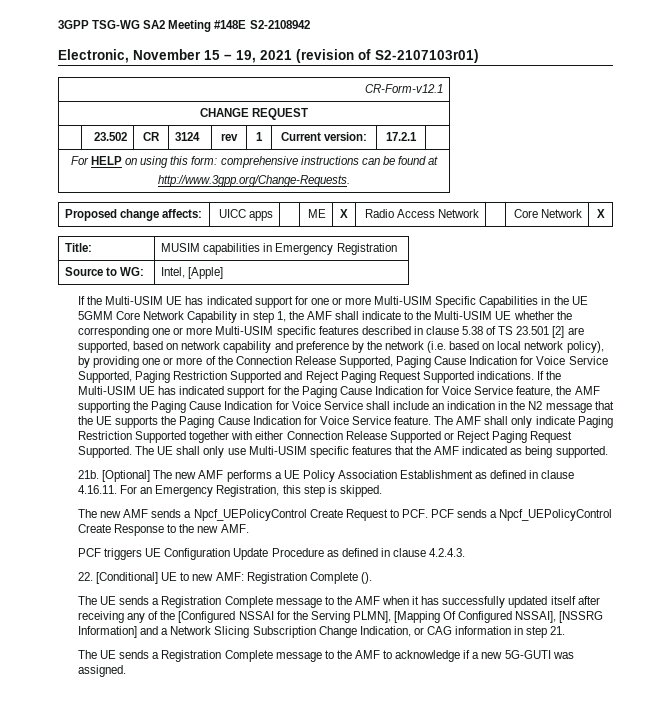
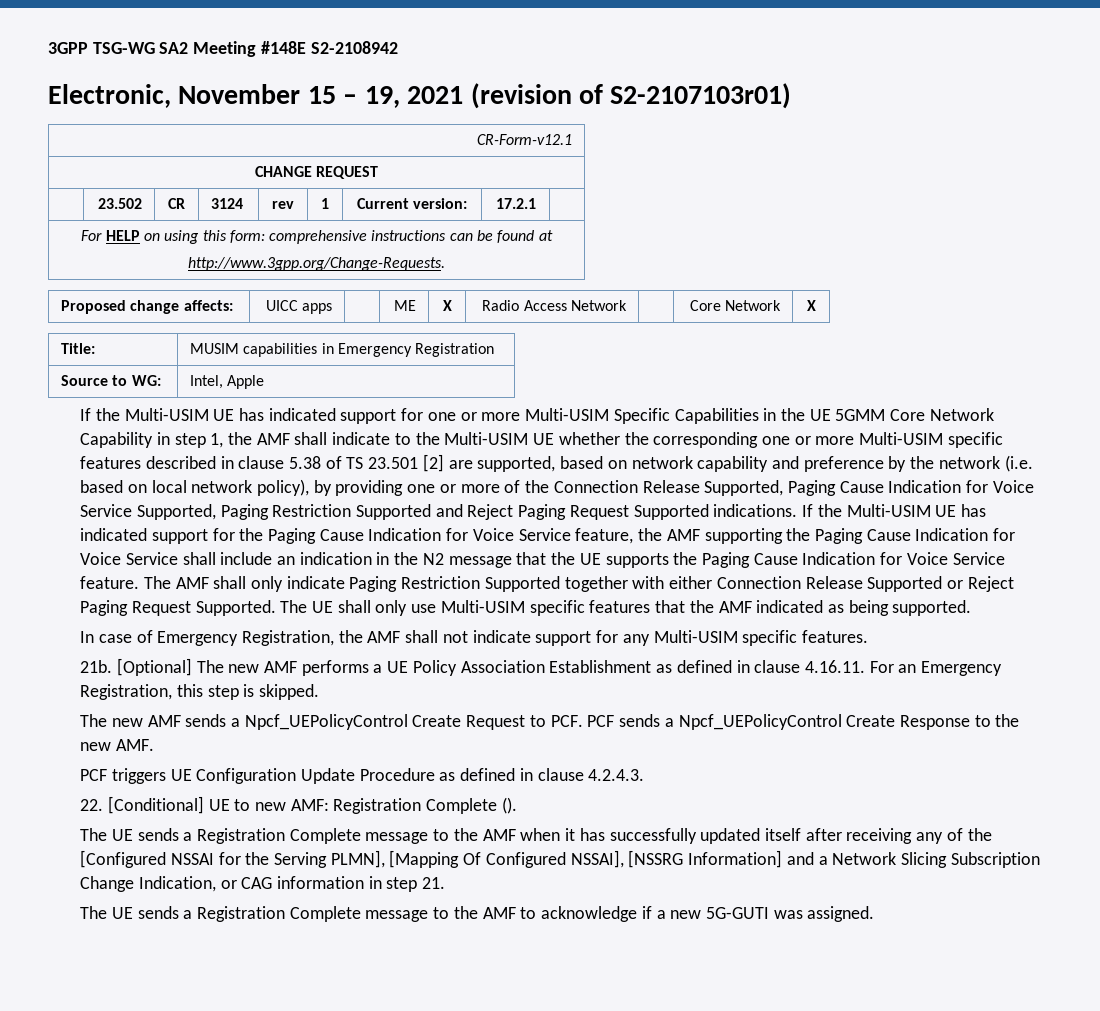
[188,267,224,279] [Apple] -> [227,375,265,389] Apple
(608, 452) none -> [80,630,868,646] // In case of Emergency Registration, the AMF shall not indicate support for any Multi-USIM specific features.

